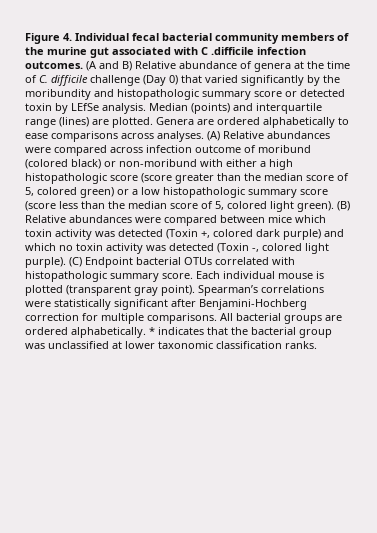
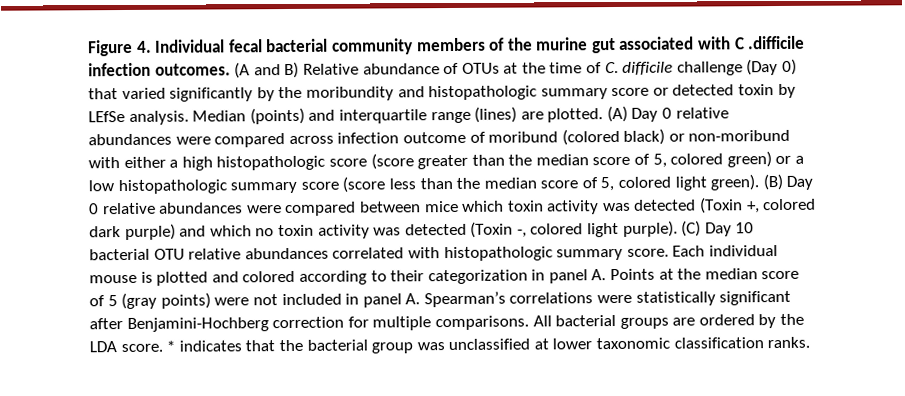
[254,63,291,72] genera -> [461,62,500,74] OTUs
[156,117,349,128] [25,131,264,142] Genera are ordered alphabetically to ease comparisons across analyses. (A) Relative -> [606,105,729,123] (A) Day 0 relative
[25,215,66,223] Relative -> [786,175,814,190] [89,202,156,215] Day 0 relative
[85,257,212,268] Endpoint bacterial OTUs -> [704,222,755,237] [89,247,329,261] Day 10 bacterial OTU relative abundances
[66,285,195,296] (transparent gray point). -> [211,268,800,285] [89,292,421,310] and colored according to their categorization in panel A. Points at the median score of 5 (gray points) were not included in panel A.
[71,327,146,338] alphabetically. -> [758,313,805,329] [89,341,163,353] by the LDA score.

